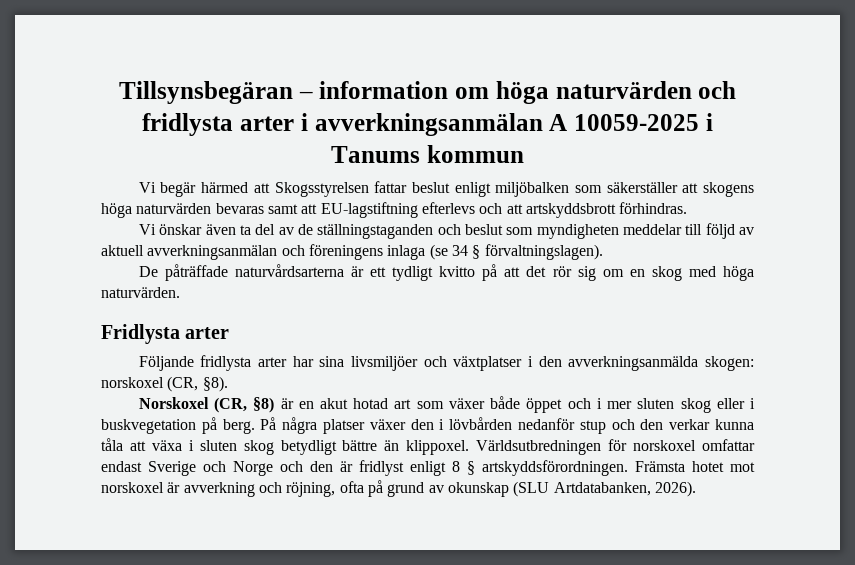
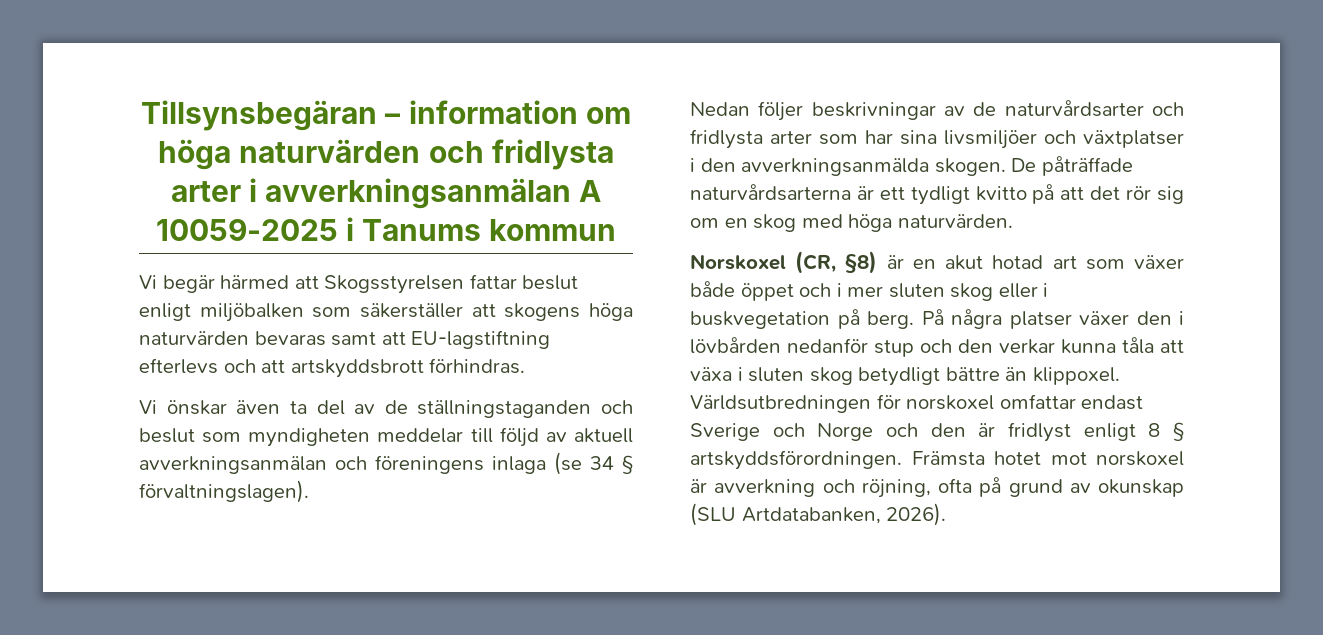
(603, 252) none -> [690,100,1184,121] [690,129,1184,149] [690,158,1006,176] Nedan följer beskrivningar av de naturvårdsarter och fridlysta arter som har sina livsmiljöer och växtplatser i den avverkningsanmälda skogen.
[101,324,230,344] [138,355,755,371] [101,376,228,392] // Fridlysta arter // Följande fridlysta arter har sina livsmiljöer och växtplatser i den avverkningsanmälda skogen: norskoxel (CR, §8). -> (1013, 221) none

